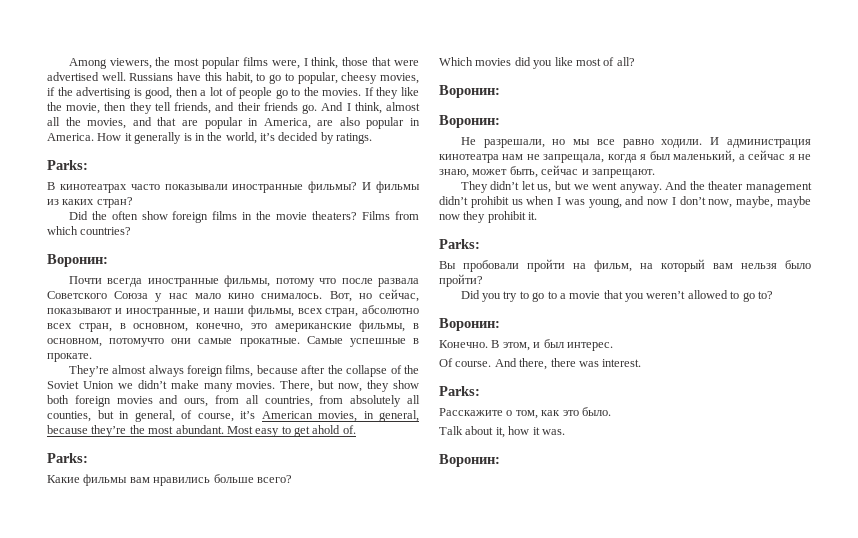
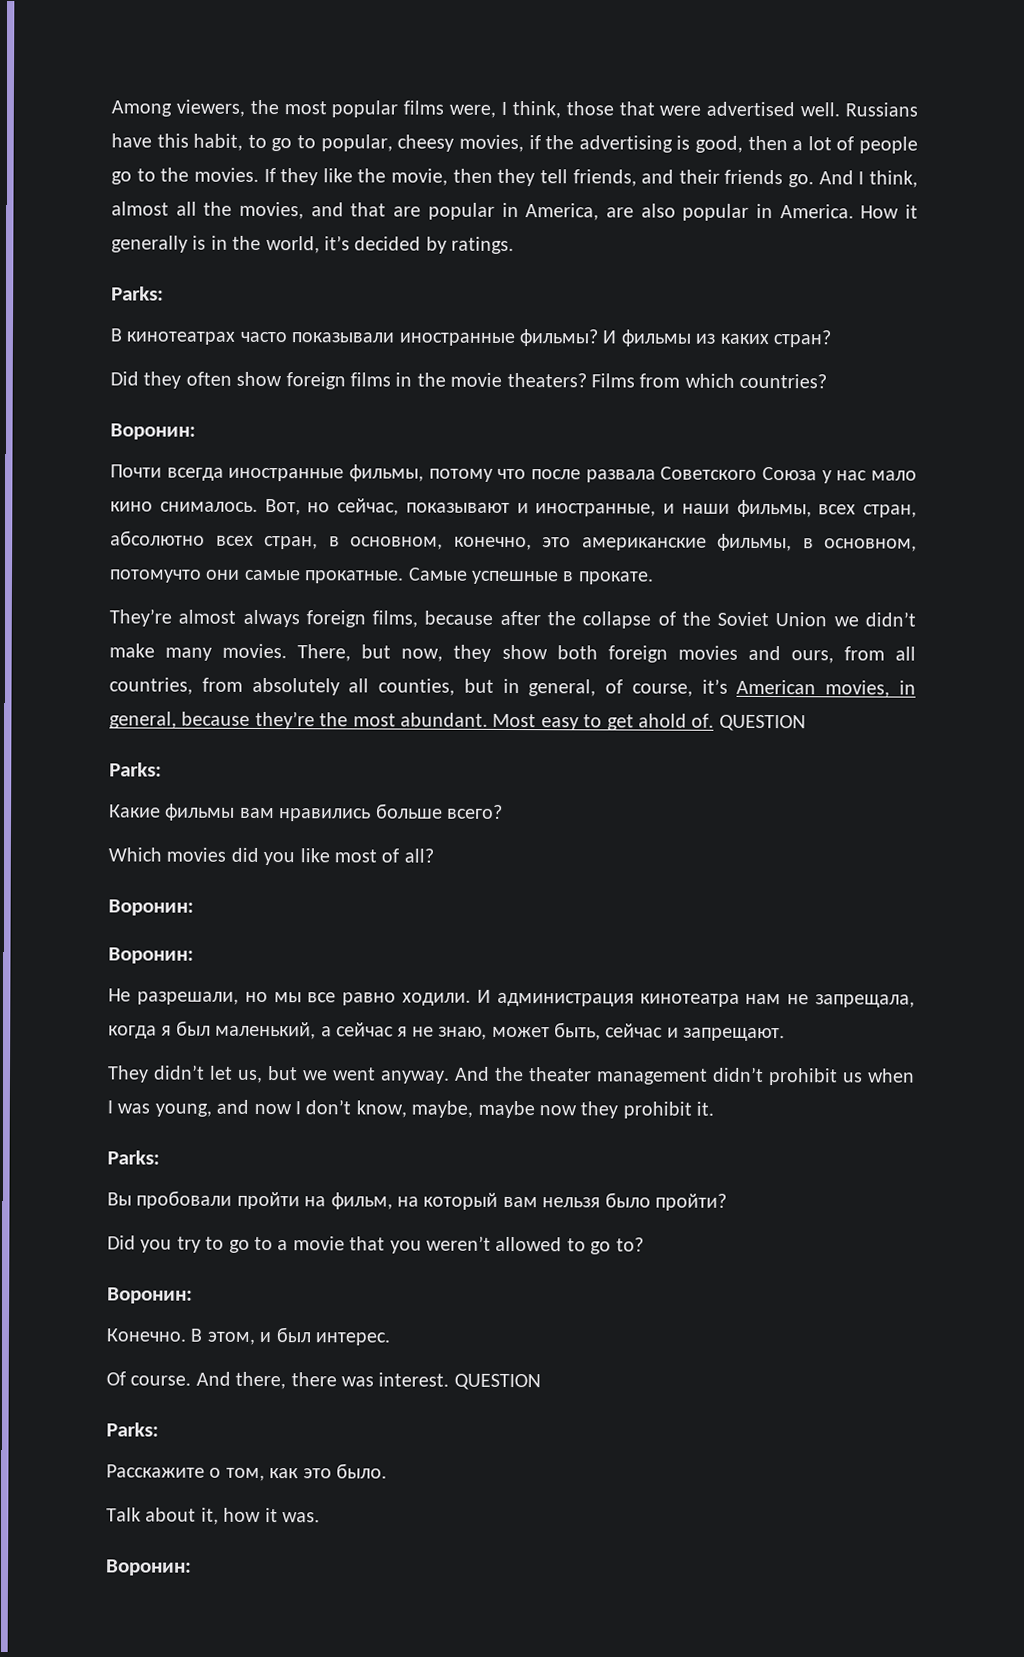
[91,211,107,220] the -> [143,371,182,389] they
(356, 429) none -> [718,714,806,732] QUESTION
[708,199,733,208] now, -> [355,1100,407,1118] know,
(642, 363) none -> [453,1373,541,1391] QUESTION

